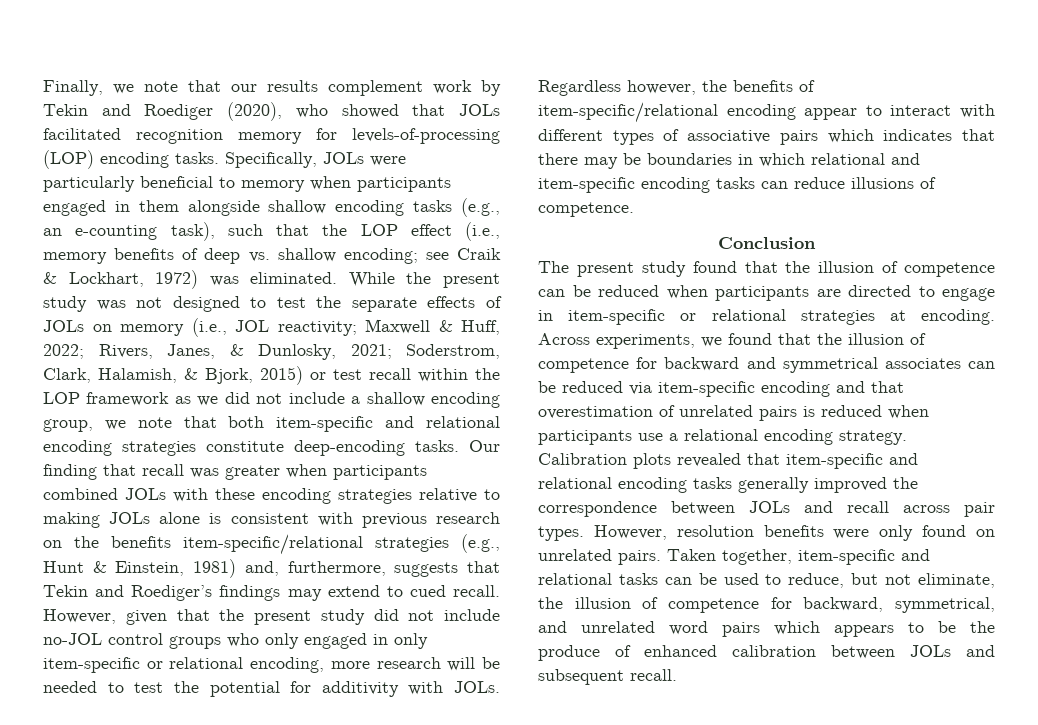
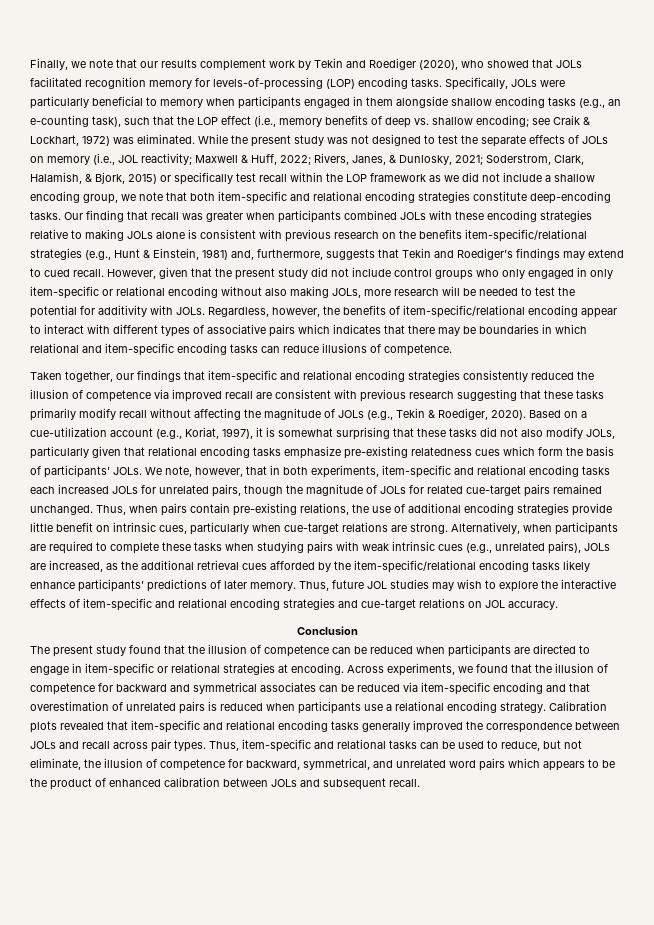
(326, 376) none -> [174,172,233,185] specifically
[43,633,102,645] no-JOL -> (391, 272) none
[250,657,325,673] encoding, -> [168,286,361,298] encoding without also making JOLs,
[538,80,621,96] Regardless -> [208,307,269,317] Regardless,
(634, 209) none -> [30,370,594,383] [30,389,604,402] [30,408,587,421] [30,427,615,440] [30,446,614,459] [30,465,610,478] [30,484,602,497] [30,503,612,516] [30,522,618,535] [30,541,610,554] [30,560,590,573] [30,579,616,592] [30,598,558,611] // Taken together, our findings that item-specific and relational encoding strategies consistently reduced the illusion of competence via improved recall are consistent with previous research suggesting that these tasks primarily modify recall without affecting the magnitude of JOLs (e.g., Tekin & Roediger, 2020). Based on a cue-utilization account (e.g., Koriat, 1997), it is somewhat surprising that these tasks did not also modify JOLs, particularly given that relational encoding tasks emphasize pre-existing relatedness cues which form the basis of participants’ JOLs. We note, however, that in both experiments, item-specific and relational encoding tasks each increased JOLs for unrelated pairs, though the magnitude of JOLs for related cue-target pairs remained unchanged. Thus, when pairs contain pre-existing relations, the use of additional encoding strategies provide little benefit on intrinsic cues, particularly when cue-target relations are strong. Alternatively, when participants are required to complete these tasks when studying pairs with weak intrinsic cues (e.g., unrelated pairs), JOLs are increased, as the additional retrieval cues afforded by the item-specific/relational encoding tasks likely enhance participants’ predictions of later memory. Thus, future JOL studies may wish to explore the interactive effects of item-specific and relational encoding strategies and cue-target relations on JOL accuracy.
[593,525,995,541] [538,549,792,565] However, resolution benefits were only found on unrelated pairs. Taken together, -> [209,741,239,751] Thus,
[538,645,600,661] produce -> [50,778,92,790] product

